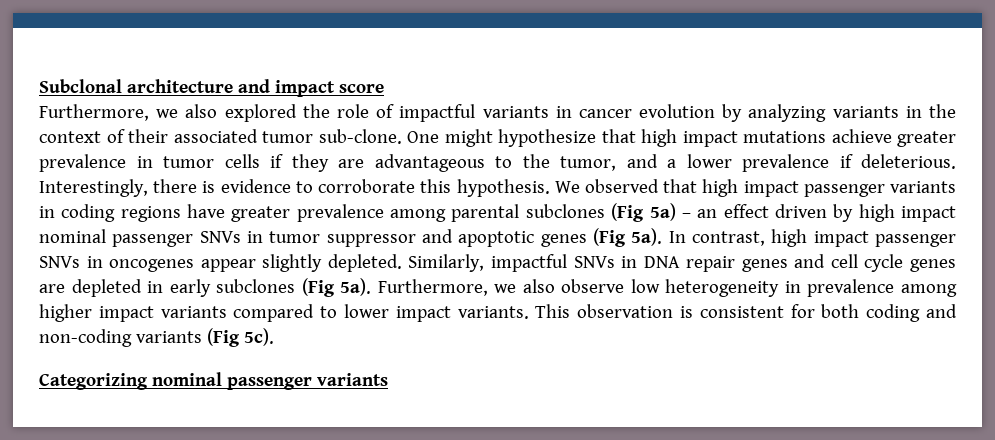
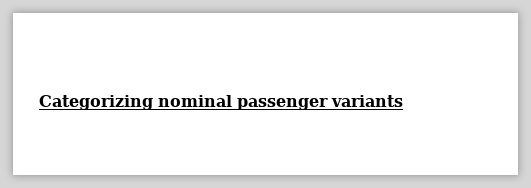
[39,79,384,97] [39,104,956,122] [39,129,956,147] [39,154,956,172] [39,179,956,197] [39,203,957,222] [39,228,957,247] [39,254,956,272] [39,278,957,297] [39,304,957,322] [39,328,274,347] Subclonal architecture and impact score // Furthermore, we also explored the role of impactful variants in cancer evolution by analyzing variants in the context of their associated tumor sub-clone. One might hypothesize that high impact mutations achieve greater prevalence in tumor cells if they are advantageous to the tumor, and a lower prevalence if deleterious. Interestingly, there is evidence to corroborate this hypothesis. We observed that high impact passenger variants in coding regions have greater prevalence among parental subclones (Fig 5a) – an effect driven by high impact nominal passenger SNVs in tumor suppressor and apoptotic genes (Fig 5a). In contrast, high impact passenger SNVs in oncogenes appear slightly depleted. Similarly, impactful SNVs in DNA repair genes and cell cycle genes are depleted in early subclones (Fig 5a). Furthermore, we also observe low heterogeneity in prevalence among higher impact variants compared to lower impact variants. This observation is consistent for both coding and non-coding variants (Fig 5c). // -> (39, 102) none

